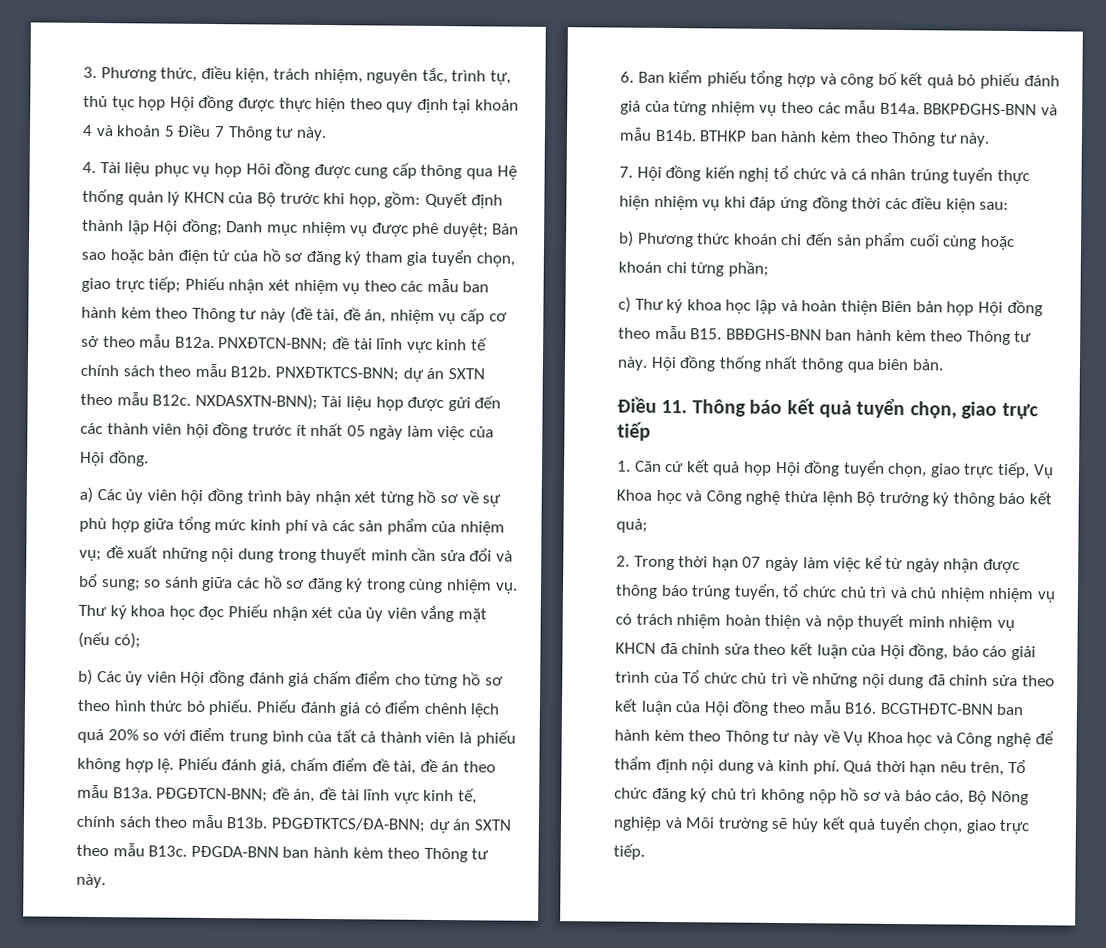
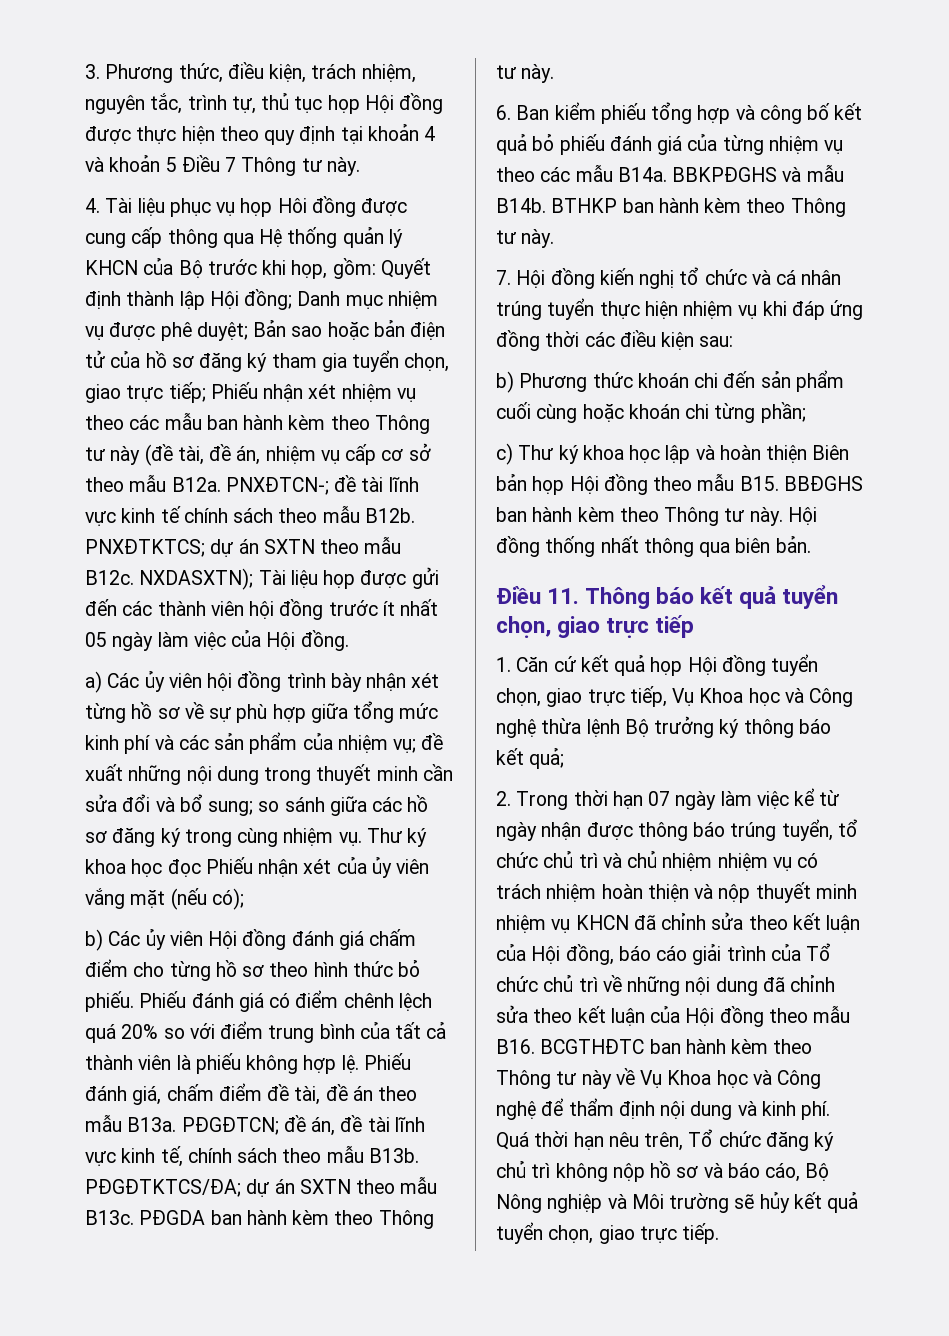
[218,337,329,353] PNXĐTCN-BNN; -> [225,477,329,495] PNXĐTCN-;
[274,366,399,382] PNXĐTKTCS-BNN; -> [85,539,205,557] PNXĐTKTCS;
[194,392,318,410] NXDASXTN-BNN); -> [139,568,254,590] NXDASXTN);
[156,787,269,803] PĐGĐTCN-BNN; -> [181,1117,279,1135] PĐGĐTCN;
[270,817,425,833] PĐGĐTKTCS/ĐA-BNN; -> [85,1179,241,1197] PĐGĐTKTCS/ĐA;
[190,845,279,858] PĐGDA-BNN -> [139,1210,206,1225] PĐGDA
[923,103,1038,116] BBKPĐGHS-BNN -> [672,167,778,182] BBKPĐGHS
[725,328,822,341] BBĐGHS-BNN -> [783,476,863,491] BBĐGHS
[879,702,994,715] BCGTHĐTC-BNN -> [540,1039,645,1054] BCGTHĐTC

